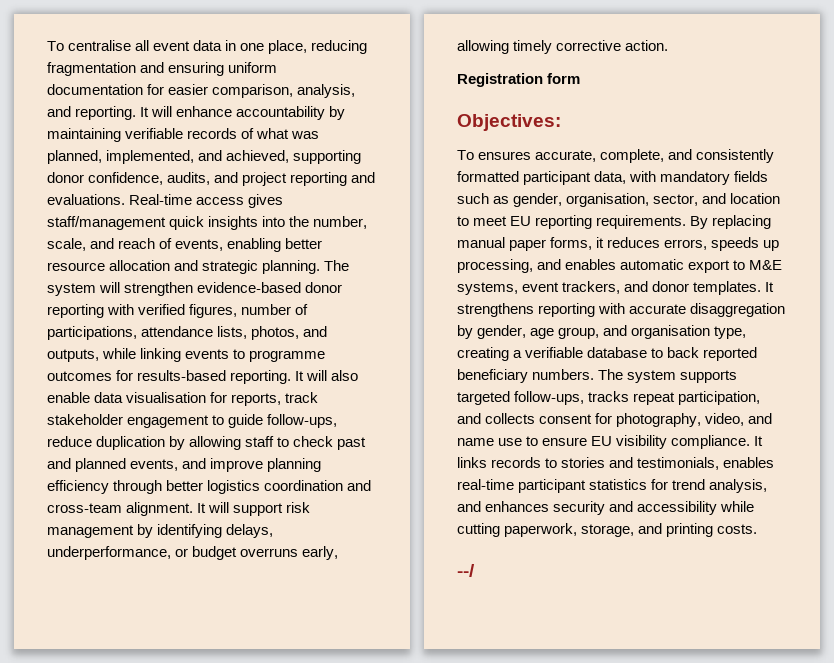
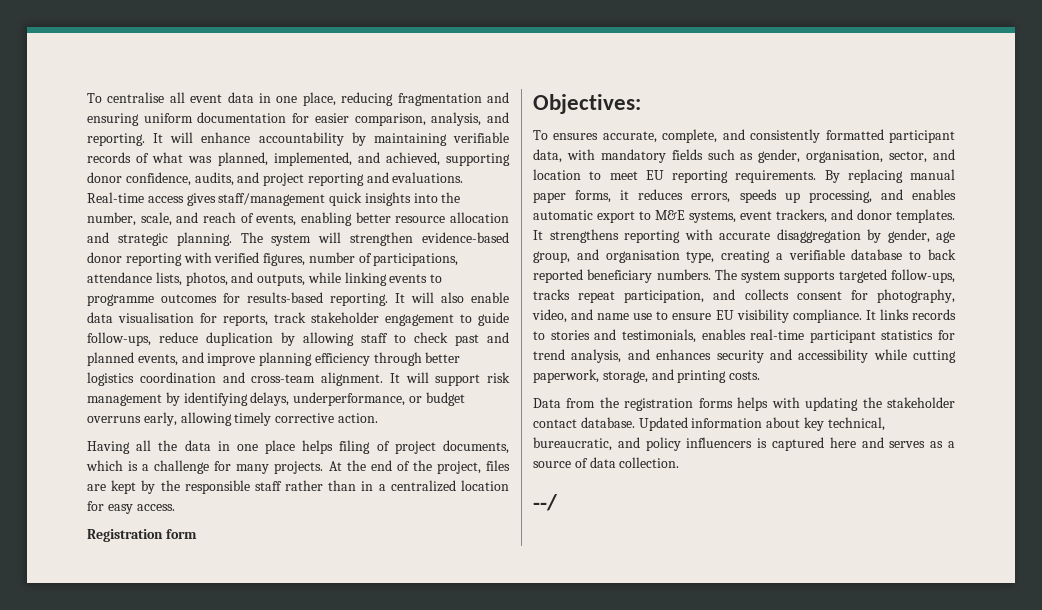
(669, 45) none -> [87,440,510,454] [86,460,511,474] [87,480,509,494] [87,501,175,514] // Having all the data in one place helps filing of project documents, which is a challenge for many projects. At the end of the project, files are kept by the responsible staff rather than in a centralized location for easy access.
(758, 529) none -> [533,397,955,411] [533,417,885,431] [533,437,955,451] [533,457,680,468] // Data from the registration forms helps with updating the stakeholder contact database. Updated information about key technical, bureaucratic, and policy influencers is captured here and serves as a source of data collection.

